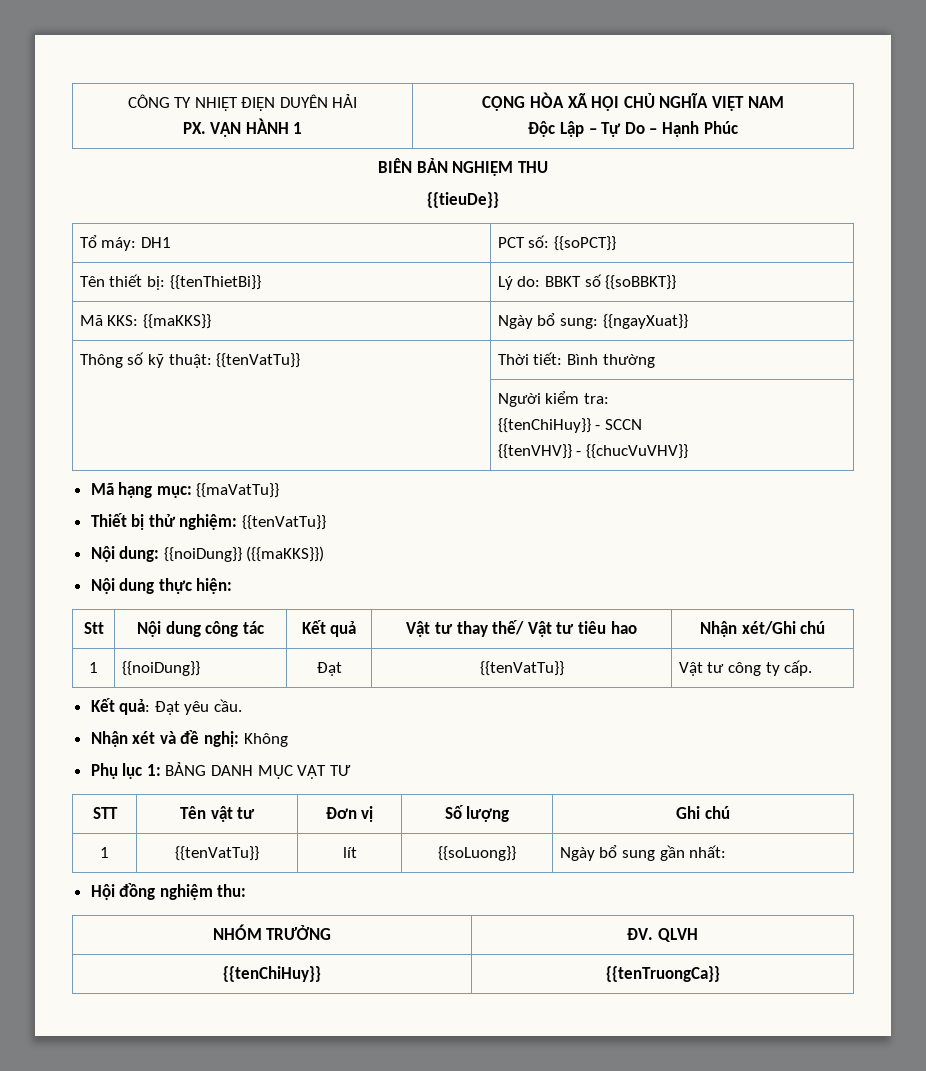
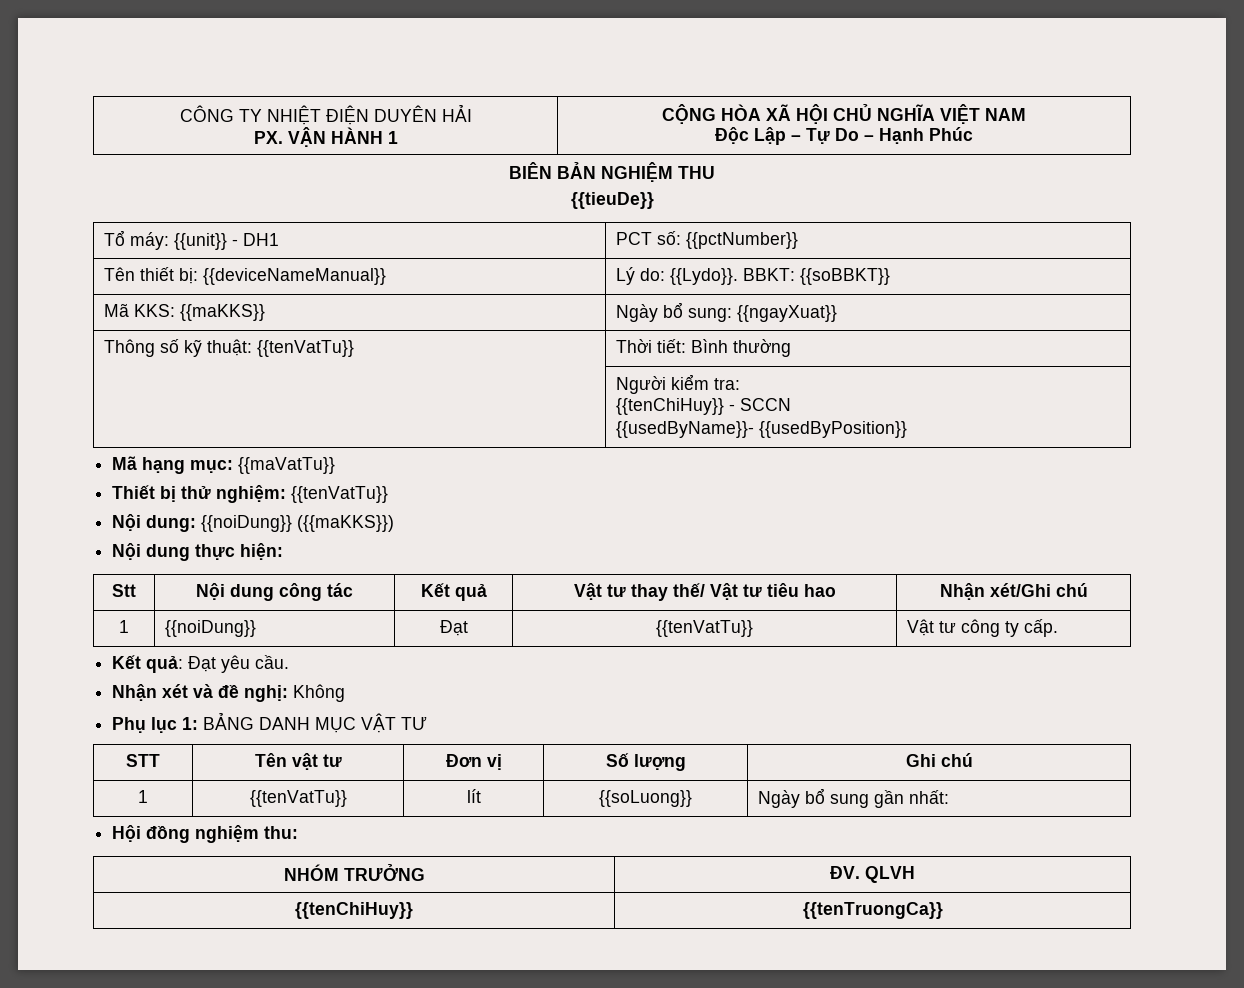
(137, 244) none -> [174,233,239,250] {{unit}} -
[553,236,616,251] {{soPCT}} -> [686,232,799,249] {{pctNumber}}
[169,275,261,290] {{tenThietBi}} -> [203,268,387,285] {{deviceNameManual}}
[544,274,602,287] BBKT số -> [670,268,796,285] {{Lydo}}. BBKT:
[497,444,688,459] {{tenVHV}} - {{chucVuVHV}} -> [616,421,908,438] {{usedByName}}- {{usedByPosition}}

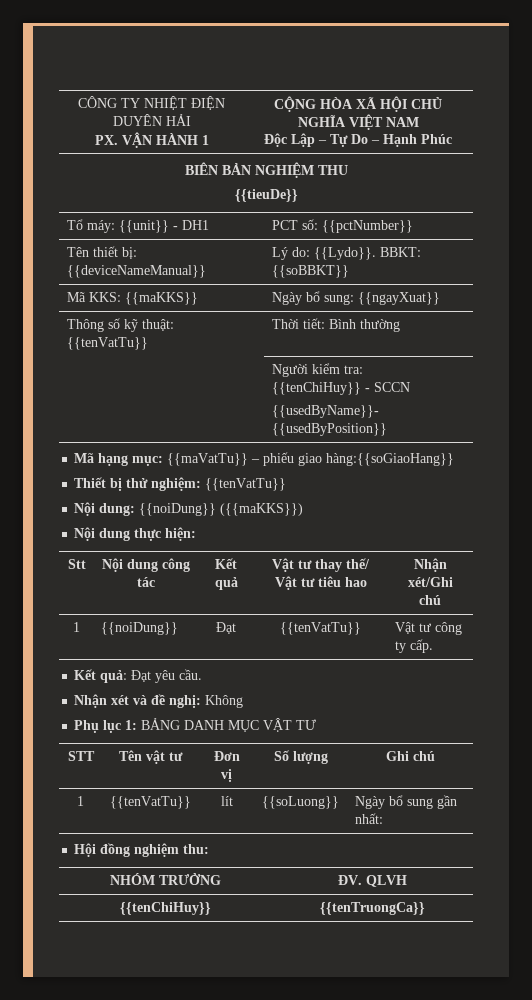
(336, 465) none -> [251,452,455,466] – phiếu giao hàng:{{soGiaoHang}}

